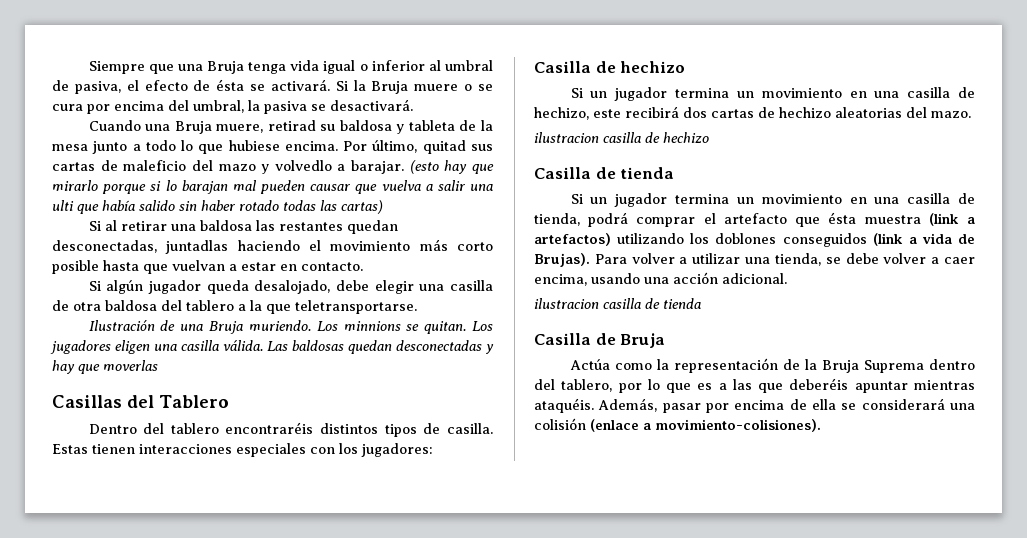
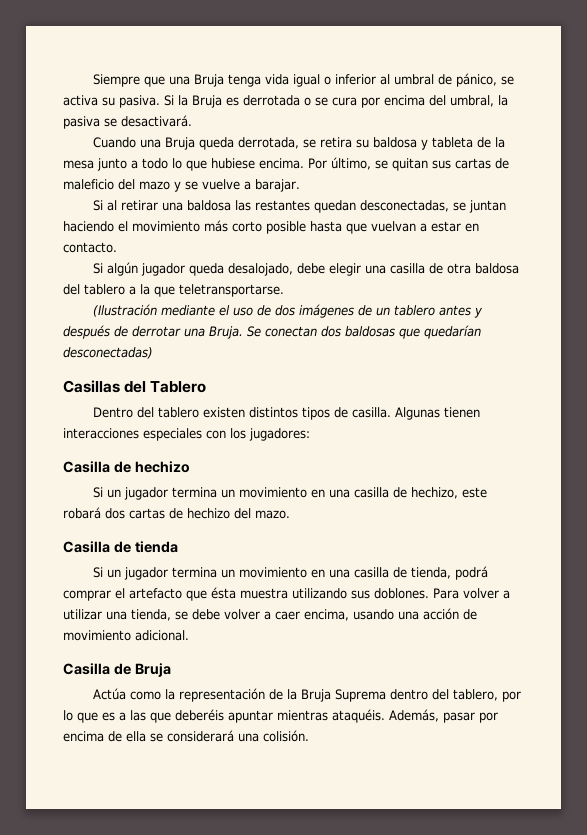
[74,79,330,94] pasiva, el efecto de ésta se activará. -> [455,73,514,87] [63,95,160,108] pánico, se activa su pasiva.
[414,84,459,91] muere -> [226,95,300,106] es derrotada
[216,120,316,133] muere, retirad -> [198,137,352,150] queda derrotada, se retira
[422,140,466,154] quitad -> [375,158,428,171] se quitan
[274,160,332,171] volvedlo -> [185,179,240,190] se vuelve
[409,160,494,174] [52,180,494,194] [52,200,383,214] (esto hay que mirarlo porque si lo barajan mal pueden causar que vuelva a salir una ulti que había salido sin haber rotado todas las cartas) -> (300, 185) none
[165,240,229,254] juntadlas -> [452,200,506,213] se juntan
[88,320,494,334] [50,340,494,354] [52,360,158,374] Ilustración de una Bruja muriendo. Los minnions se quitan. Los jugadores eligen una casilla válida. Las baldosas quedan desconectadas y hay que moverlas -> [92,304,483,318] [63,325,481,339] [63,347,153,359] (Ilustración mediante el uso de dos imágenes de un tablero antes y después de derrotar una Bruja. Se conectan dos baldosas que quedarían desconectadas)
[225,422,314,434] encontraréis -> [202,407,245,418] existen
[52,444,88,454] Estas -> [394,407,440,420] Algunas
[625,106,679,118] recibirá -> [63,507,101,519] robará
[835,107,902,118] aleatorias -> (230, 513) none
[534,132,709,143] // ilustracion casilla de hechizo -> (290, 514) none
[928,213,975,226] [534,233,975,247] [534,253,590,267] (link a artefactos) utilizando los doblones conseguidos (link a vida de Brujas). -> [292,588,429,599] utilizando sus doblones.
(718, 278) none -> [463,609,477,620] [63,630,131,641] de movimiento
[534,298,701,309] // ilustracion casilla de tienda -> (189, 635) none
[534,418,821,432] colisión (enlace a movimiento-colisiones). -> [263,730,309,742] colisión.

